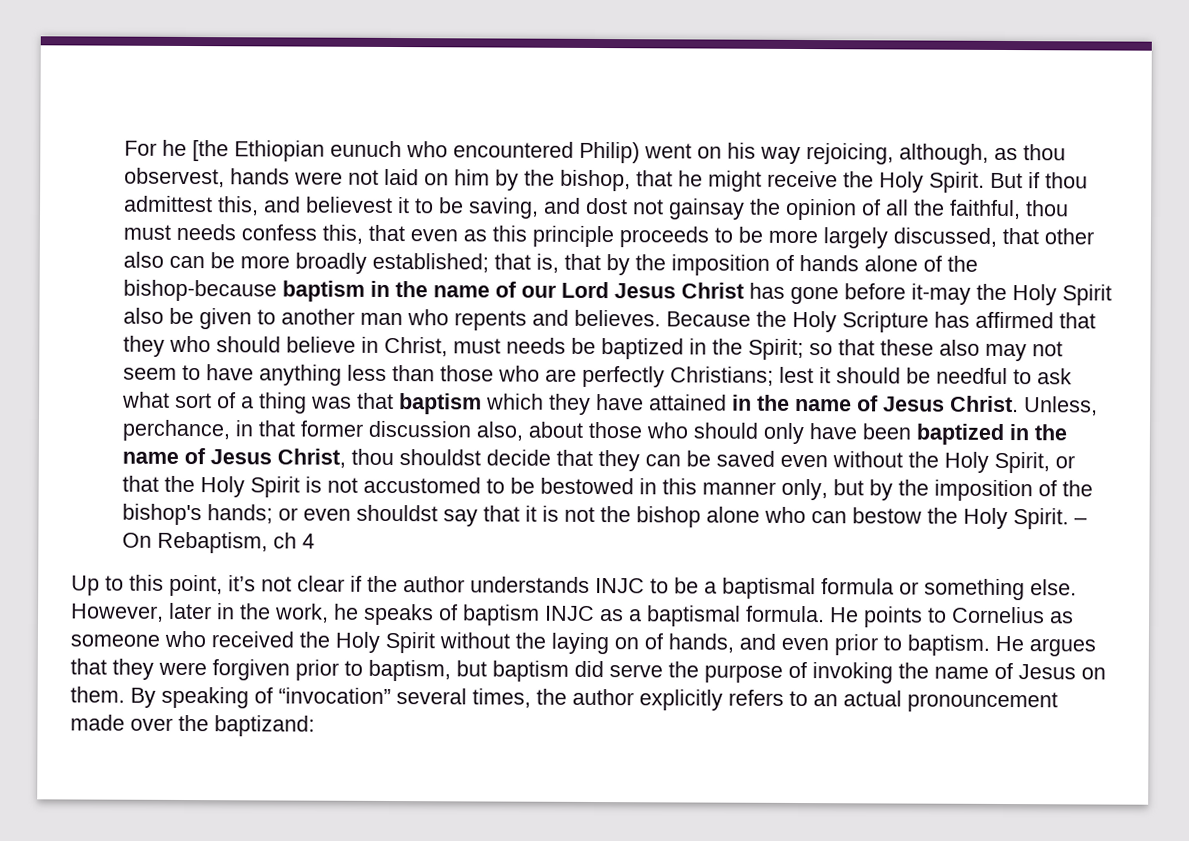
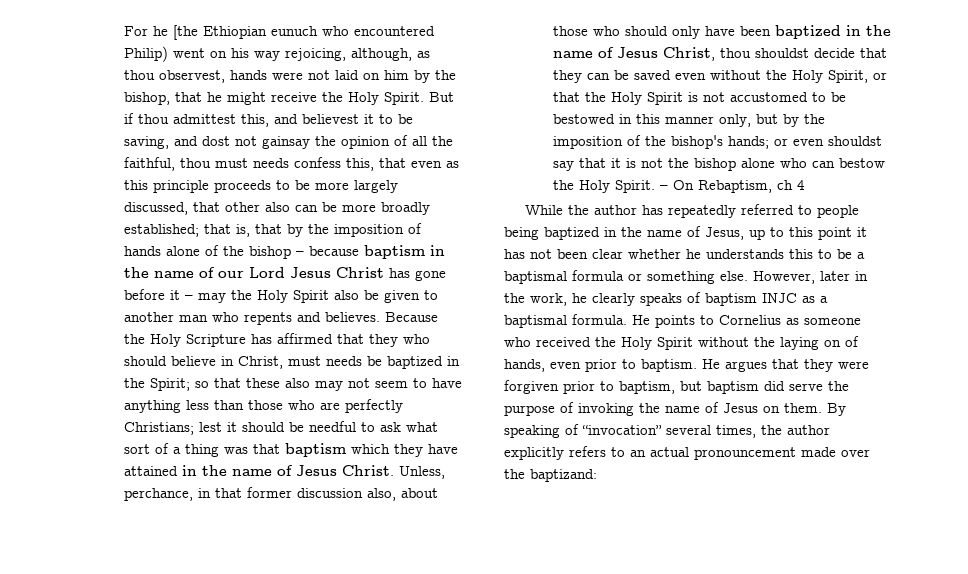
[123,279,278,302] bishop-because -> [249,246,360,259] bishop – because
[911,283,972,305] it-may -> [170,290,227,303] it – may
[71,574,645,597] Up to this point, it’s not clear if the author understands INJC -> [525,204,860,218] [504,226,867,240] [504,249,813,259] While the author has repeatedly referred to people being baptized in the name of Jesus, up to this point it has not been clear whether he understands this
(359, 611) none -> [592,293,635,306] clearly
[739,633,776,650] and -> (545, 365) none

